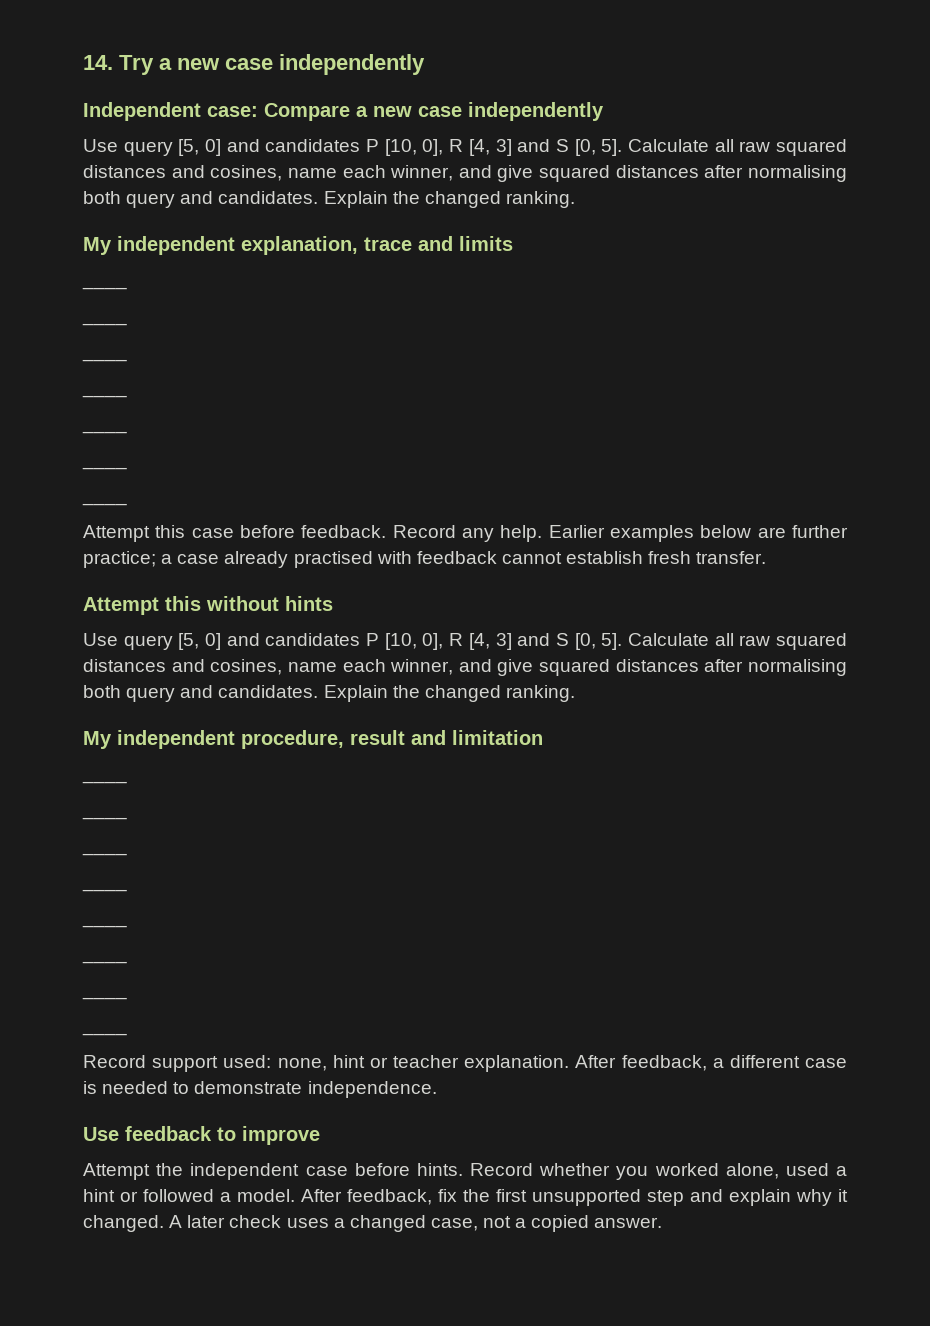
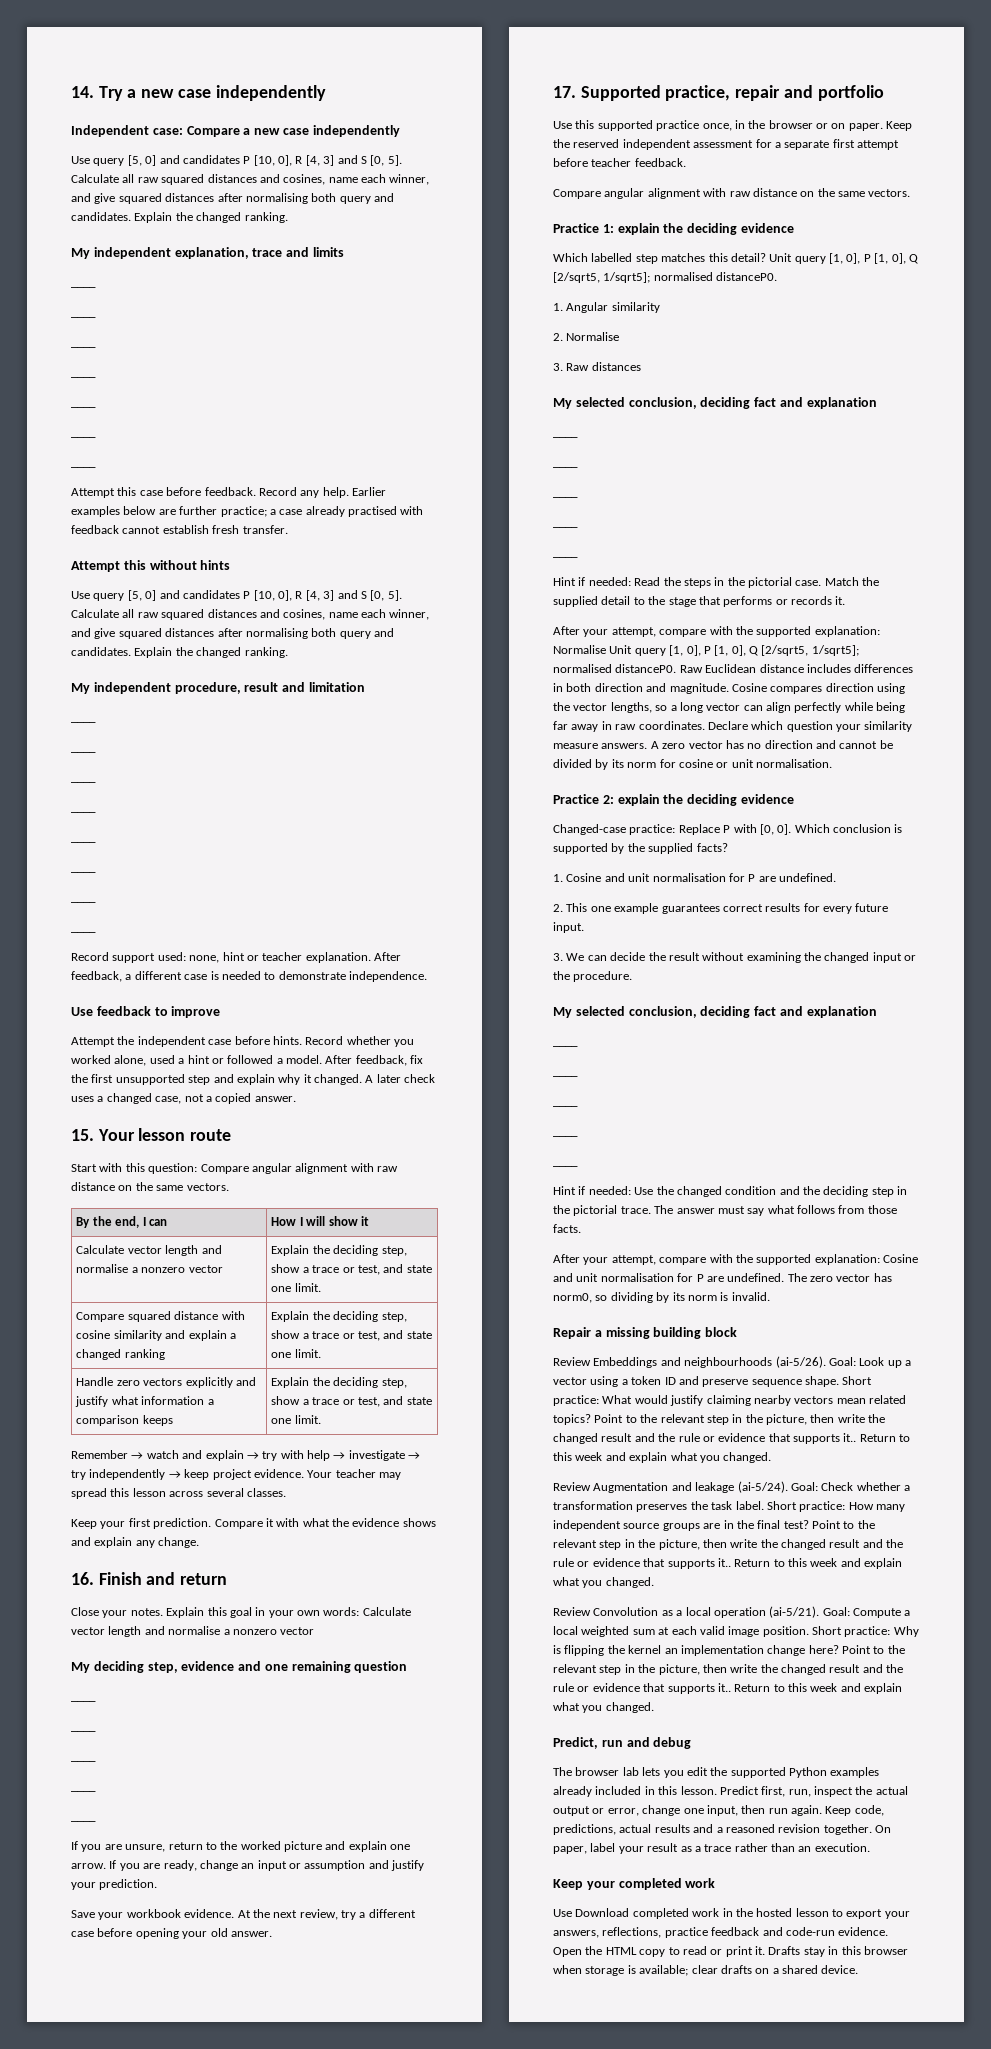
(663, 1222) none -> [71,1128,232,1141] [71,1163,398,1174] [71,1182,229,1191] [76,1216,167,1228] [271,1216,369,1226] [76,1245,222,1256] [76,1264,223,1273] [271,1245,407,1256] [271,1264,432,1275] [271,1283,321,1292] [76,1311,245,1322] [76,1330,236,1341] [76,1349,165,1360] [271,1311,407,1322] [271,1330,432,1341] [271,1349,321,1358] [76,1377,256,1388] [75,1396,214,1407] [76,1415,173,1426] [271,1377,407,1388] [271,1396,432,1407] [271,1415,321,1424] [71,1450,421,1461] [71,1469,401,1480] [71,1488,286,1499] [71,1518,436,1529] [71,1537,200,1548] [71,1572,228,1585] [71,1607,411,1618] [71,1626,315,1637] [71,1661,408,1673] [71,1700,96,1702] [71,1730,96,1732] [71,1760,96,1762] [71,1790,96,1792] [71,1820,96,1822] [71,1841,411,1852] [71,1860,425,1871] [71,1879,158,1890] [71,1909,416,1920] [71,1928,272,1939] [553,85,884,101] [553,120,913,131] [553,139,899,150] [553,158,686,167] [553,188,911,199] [553,223,794,235] [553,253,918,264] [553,272,778,283] [553,302,660,313] [553,332,620,341] [553,362,641,371] [553,397,877,409] [553,436,578,438] [553,466,578,468] [553,496,578,498] [553,526,578,528] [553,556,578,558] [553,577,880,588] [553,596,846,607] [553,626,880,637] [553,645,859,656] [553,664,914,673] [553,683,905,694] [553,702,906,713] [553,721,913,732] [553,740,893,749] [553,759,832,770] [553,794,794,806] [553,824,903,835] [553,843,728,854] [553,873,836,882] [553,903,889,914] [553,922,584,933] [553,952,917,963] [553,971,633,982] [553,1006,877,1018] [553,1045,578,1047] [553,1075,578,1077] [553,1105,578,1107] [553,1135,578,1137] [553,1165,578,1167] [553,1186,908,1197] [553,1205,897,1216] [553,1224,581,1233] [553,1254,918,1265] [553,1273,892,1282] [553,1292,770,1303] [553,1327,738,1339] [553,1356,911,1368] [553,1376,873,1387] [553,1395,906,1406] [553,1414,886,1425] [553,1433,911,1444] [553,1452,772,1463] [553,1481,910,1493] [553,1501,905,1512] [553,1520,875,1531] [553,1539,904,1550] [553,1558,903,1569] [553,1577,654,1588] [553,1606,911,1618] [553,1626,919,1637] [553,1645,905,1656] [553,1664,904,1675] [553,1683,903,1694] [553,1702,654,1713] [553,1737,692,1749] [553,1767,880,1778] [553,1786,908,1797] [553,1805,884,1816] [553,1824,891,1835] [553,1843,870,1854] [553,1878,716,1890] [553,1908,910,1919] [553,1927,889,1938] [553,1946,908,1957] [553,1965,859,1976] // 15. Your lesson route // Start with this question: Compare angular alignment with raw distance on the same vectors. // By the end, I can | How I will show it // Calculate vector length and normalise a nonzero vector | Explain the deciding step, show a trace or test, and state one limit. // Compare squared distance with cosine similarity and explain a changed ranking | Explain the deciding step, show a trace or test, and state one limit. // Handle zero vectors explicitly and justify what information a comparison keeps | Explain the deciding step, show a trace or test, and state one limit. // Remember → watch and explain → try with help → investigate → try independently → keep project evidence. Your teacher may spread this lesson across several classes. // Keep your first prediction. Compare it with what the evidence shows and explain any change. // 16. Finish and return // Close your notes. Explain this goal in your own words: Calculate vector length and normalise a nonzero vector // My deciding step, evidence and one remaining question // ____ // ____ // ____ // ____ // ____ // If you are unsure, return to the worked picture and explain one arrow. If you are ready, change an input or assumption and justify your prediction. // Save your workbook evidence. At the next review, try a different case before opening your old answer. // 17. Supported practice, repair and portfolio // Use this supported practice once, in the browser or on paper. Keep the reserved independent assessment for a separate first attempt before teacher feedback. // Compare angular alignment with raw distance on the same vectors. // Practice 1: explain the deciding evidence // Which labelled step matches this detail? Unit query [1, 0], P [1, 0], Q [2/sqrt5, 1/sqrt5]; normalised distanceP0. // 1. Angular similarity // 2. Normalise // 3. Raw distances // My selected conclusion, deciding fact and explanation // ____ // ____ // ____ // ____ // ____ // Hint if needed: Read the steps in the pictorial case. Match the supplied detail to the stage that performs or records it. // After your attempt, compare with the supported explanation: Normalise Unit query [1, 0], P [1, 0], Q [2/sqrt5, 1/sqrt5]; normalised distanceP0. Raw Euclidean distance includes differences in both direction and magnitude. Cosine compares direction using the vector lengths, so a long vector can align perfectly while being far away in raw coordinates. Declare which question your similarity measure answers. A zero vector has no direction and cannot be divided by its norm for cosine or unit normalisation. // Practice 2: explain the deciding evidence // Changed-case practice: Replace P with [0, 0]. Which conclusion is supported by the supplied facts? // 1. Cosine and unit normalisation for P are undefined. // 2. This one example guarantees correct results for every future input. // 3. We can decide the result without examining the changed input or the procedure. // My selected conclusion, deciding fact and explanation // ____ // ____ // ____ // ____ // ____ // Hint if needed: Use the changed condition and the deciding step in the pictorial trace. The answer must say what follows from those facts. // After your attempt, compare with the supported explanation: Cosine and unit normalisation for P are undefined. The zero vector has norm0, so dividing by its norm is invalid. // Repair a missing building block // Review Embeddings and neighbourhoods (ai-5/26). Goal: Look up a vector using a token ID and preserve sequence shape. Short practice: What would justify claiming nearby vectors mean related topics? Point to the relevant step in the picture, then write the changed result and the rule or evidence that supports it.. Return to this week and explain what you changed. // Review Augmentation and leakage (ai-5/24). Goal: Check whether a transformation preserves the task label. Short practice: How many independent source groups are in the final test? Point to the relevant step in the picture, then write the changed result and the rule or evidence that supports it.. Return to this week and explain what you changed. // Review Convolution as a local operation (ai-5/21). Goal: Compute a local weighted sum at each valid image position. Short practice: Why is flipping the kernel an implementation change here? Point to the relevant step in the picture, then write the changed result and the rule or evidence that supports it.. Return to this week and explain what you changed. // Predict, run and debug // The browser lab lets you edit the supported Python examples already included in this lesson. Predict first, run, inspect the actual output or error, change one input, then run again. Keep code, predictions, actual results and a reasoned revision together. On paper, label your result as a trace rather than an execution. // Keep your completed work // Use Download completed work in the hosted lesson to export your answers, reflections, practice feedback and code-run evidence. Open the HTML copy to read or print it. Drafts stay in this browser when storage is available; clear drafts on a shared device.

